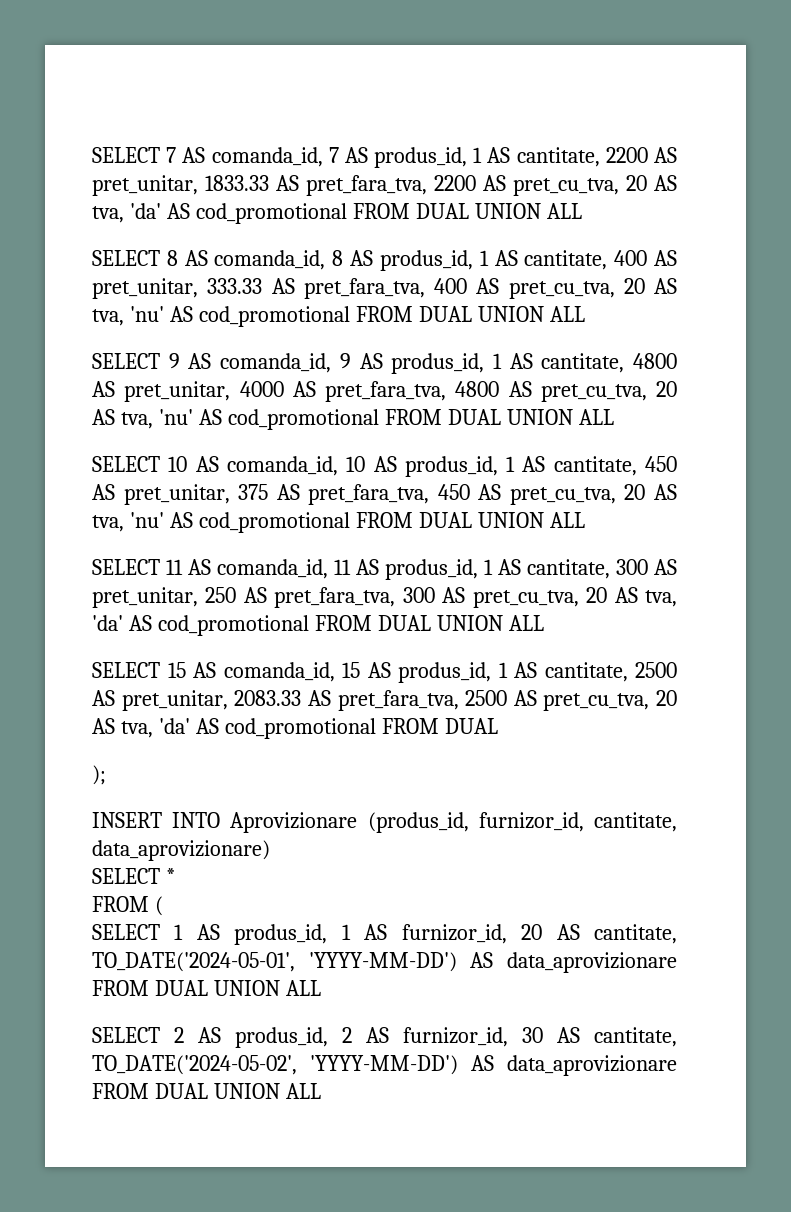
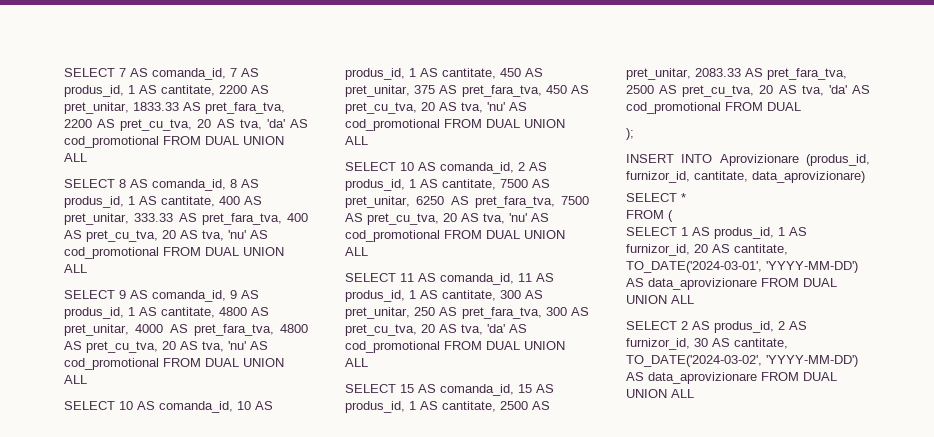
(585, 520) none -> [345,162,547,174] [345,179,550,191] [345,196,589,208] [345,213,549,225] [345,230,565,242] [345,247,368,256] // SELECT 10 AS comanda_id, 2 AS produs_id, 1 AS cantitate, 7500 AS pret_unitar, 6250 AS pret_fara_tva, 7500 AS pret_cu_tva, 20 AS tva, 'nu' AS cod_promotional FROM DUAL UNION ALL
[92,952,295,972] TO_DATE('2024-05-01', -> [626,261,762,273] TO_DATE('2024-03-01',
[92,1055,297,1075] TO_DATE('2024-05-02', -> [626,355,762,367] TO_DATE('2024-03-02',

